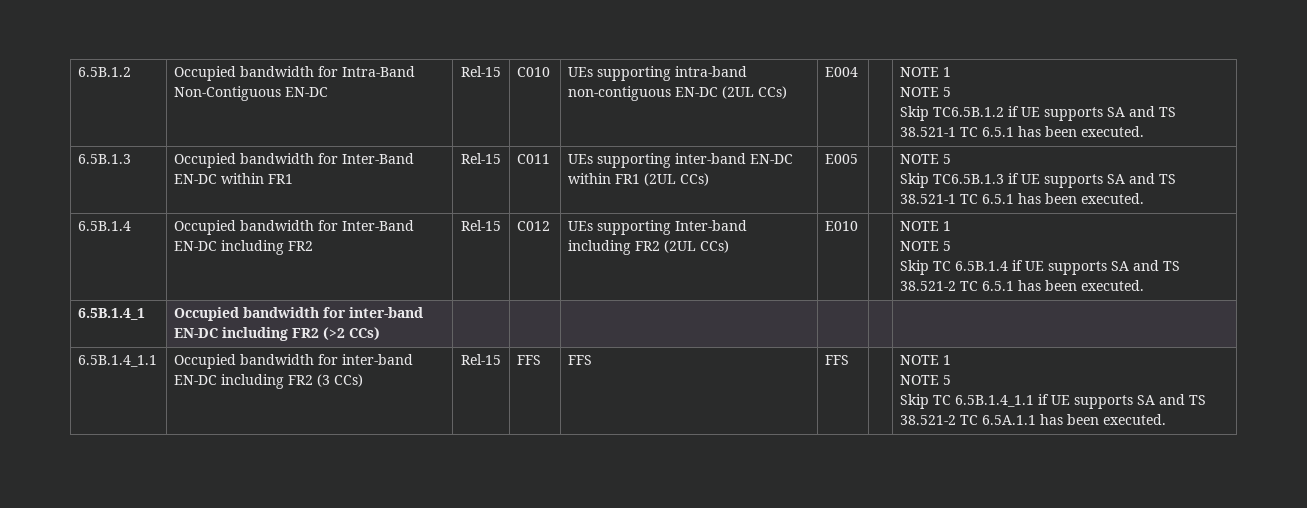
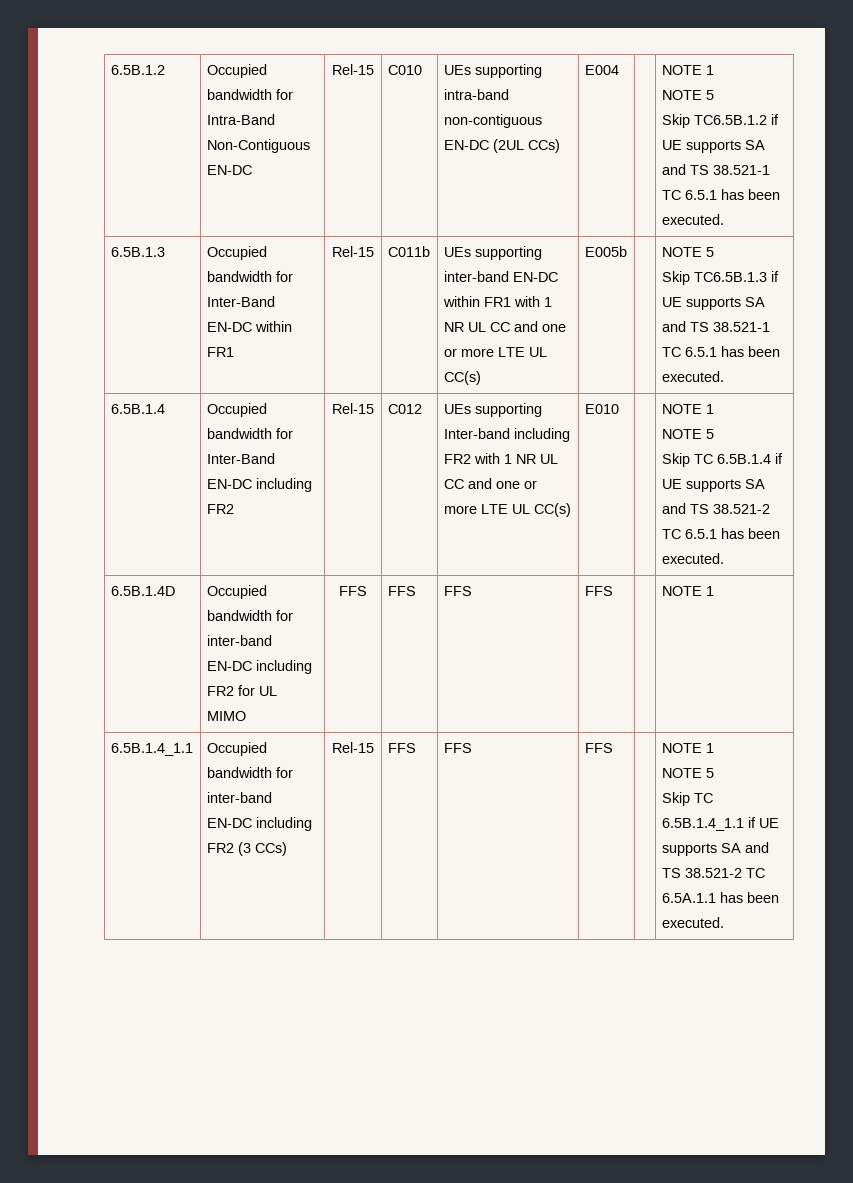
[517,154,551,164] C011 -> [387,246,430,257] C011b
[644,173,710,186] [825,154,859,164] (2UL CCs) | E005 -> [513,296,552,307] [443,321,566,332] [443,347,547,357] [443,371,481,385] [584,246,627,257] with 1 NR UL CC and one or more LTE UL CC(s) | E005b
[664,240,730,253] (2UL CCs) -> [473,453,558,464] [443,478,537,489] [443,503,571,517] with 1 NR UL CC and one or more LTE UL CC(s)
[78,308,146,320] [174,307,424,321] [174,327,381,341] 6.5B.1.4_1 | Occupied bandwidth for inter-band EN-DC including FR2 (>2 CCs) | | | | | | -> [110,586,175,596] [206,585,267,599] [206,610,293,621] [206,635,272,646] [206,660,312,674] [206,685,277,696] [206,711,246,721] [339,586,367,596] [387,586,416,596] [443,586,472,596] [584,586,613,596] [661,586,714,596] 6.5B.1.4D | Occupied bandwidth for inter-band EN-DC including FR2 for UL MIMO | FFS | FFS | FFS | FFS | | NOTE 1

